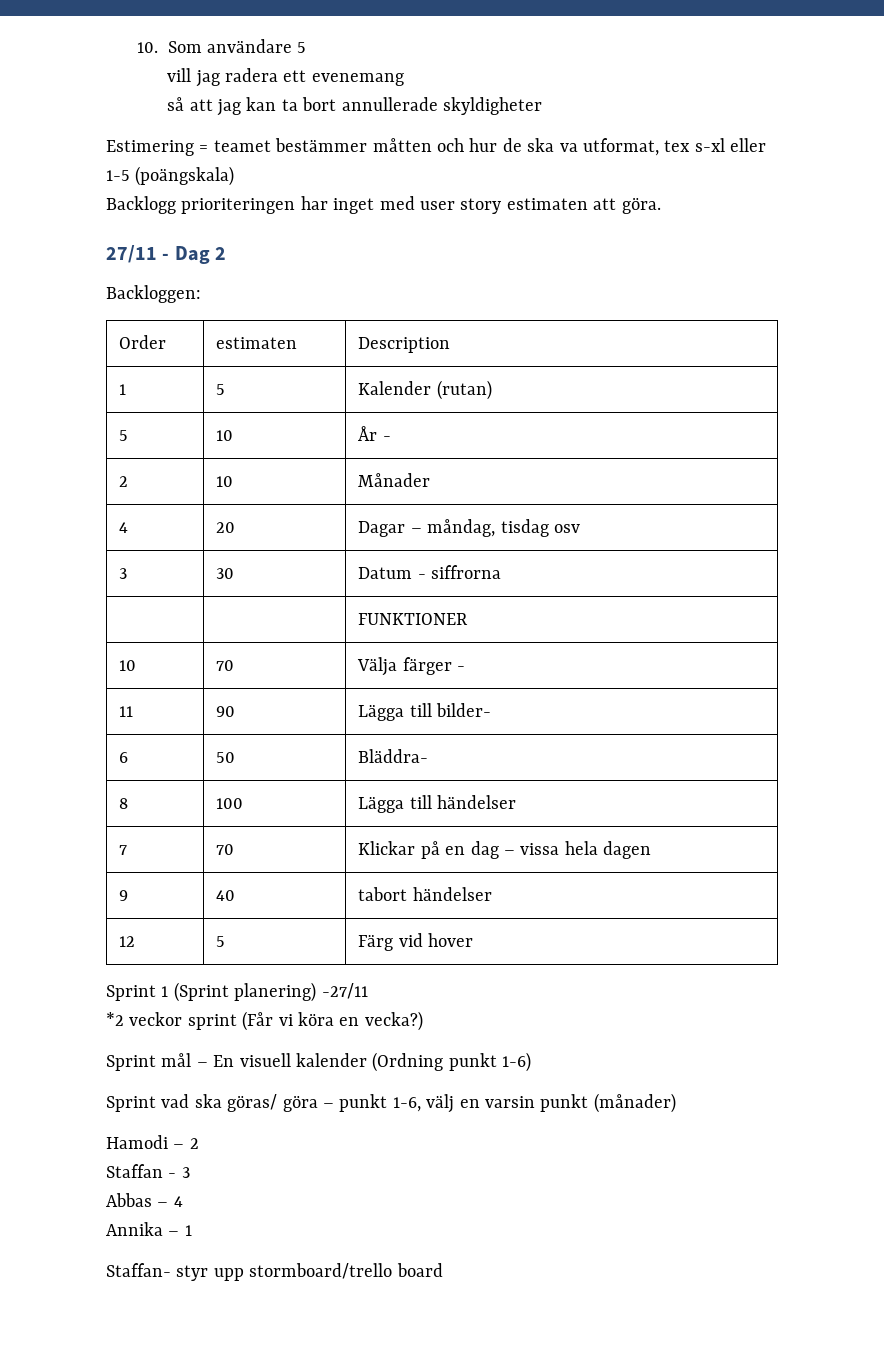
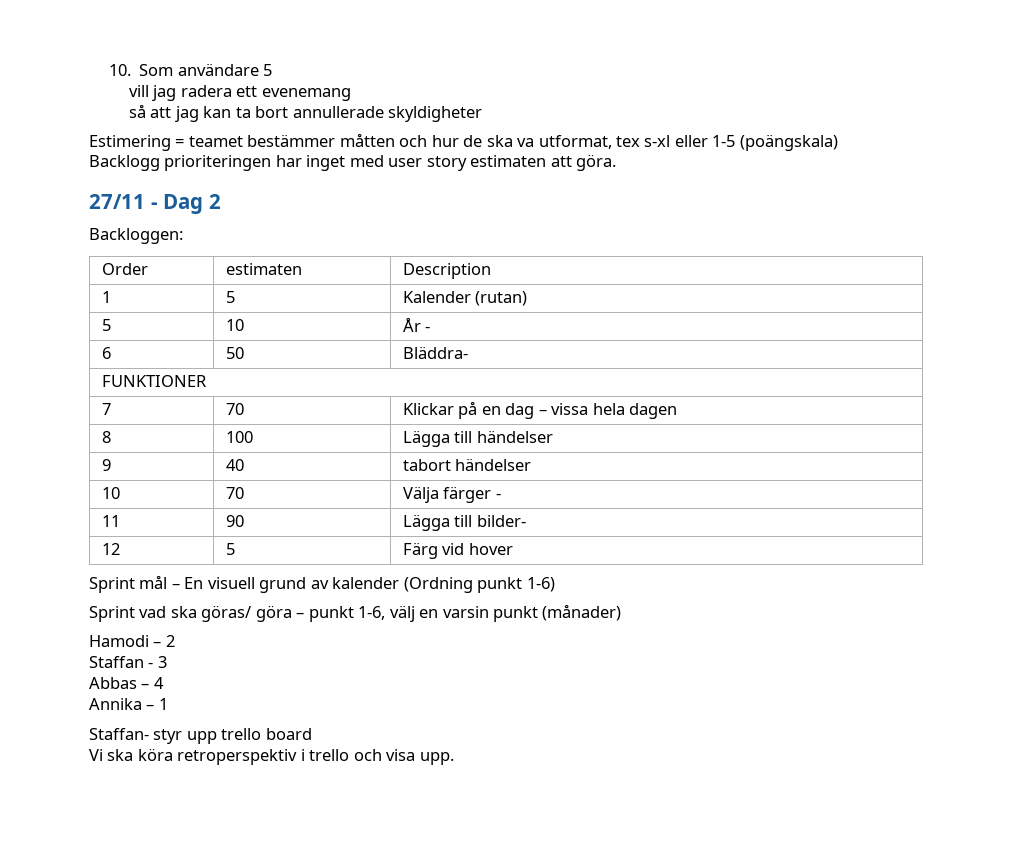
[119,476,129,487] [216,476,234,487] [358,473,431,487] [119,522,129,533] [216,522,236,533] [358,519,581,537] [119,568,128,579] [216,568,235,579] [358,565,502,579] [358,613,469,625] 2 | 10 | Månader // 4 | 20 | Dagar – måndag, tisdag osv // 3 | 30 | Datum - siffrorna // | | FUNKTIONER -> [101,347,111,359] [225,347,244,359] [402,346,468,359] [101,375,207,387] [101,403,111,415] [225,403,244,415] [402,401,678,419] [101,431,111,443] [225,431,253,443] [402,430,553,447] [101,459,111,471] [225,459,244,471] [402,458,532,471] 6 | 50 | Bläddra- // FUNKTIONER // 7 | 70 | Klickar på en dag – vissa hela dagen // 8 | 100 | Lägga till händelser // 9 | 40 | tabort händelser
[119,752,129,763] [216,752,236,763] [358,749,429,763] [119,798,129,809] [216,798,244,809] [358,795,517,813] [119,845,128,855] [216,844,235,855] [358,841,652,859] [119,890,129,901] [216,890,236,901] [358,887,492,901] // 6 | 50 | Bläddra- // 8 | 100 | Lägga till händelser // 7 | 70 | Klickar på en dag – vissa hela dagen // 9 | 40 | tabort händelser -> (526, 521) none
[106,982,368,1002] [106,1011,423,1031] // Sprint 1 (Sprint planering) -27/11 // *2 veckor sprint (Får vi köra en vecka?) -> (513, 549) none
(291, 1060) none -> [259,577,329,593] grund av
[249,1263,393,1279] stormboard/trello -> [221,728,262,740] trello
(443, 1270) none -> [89,748,454,765] // Vi ska köra retroperspektiv i trello och visa upp.

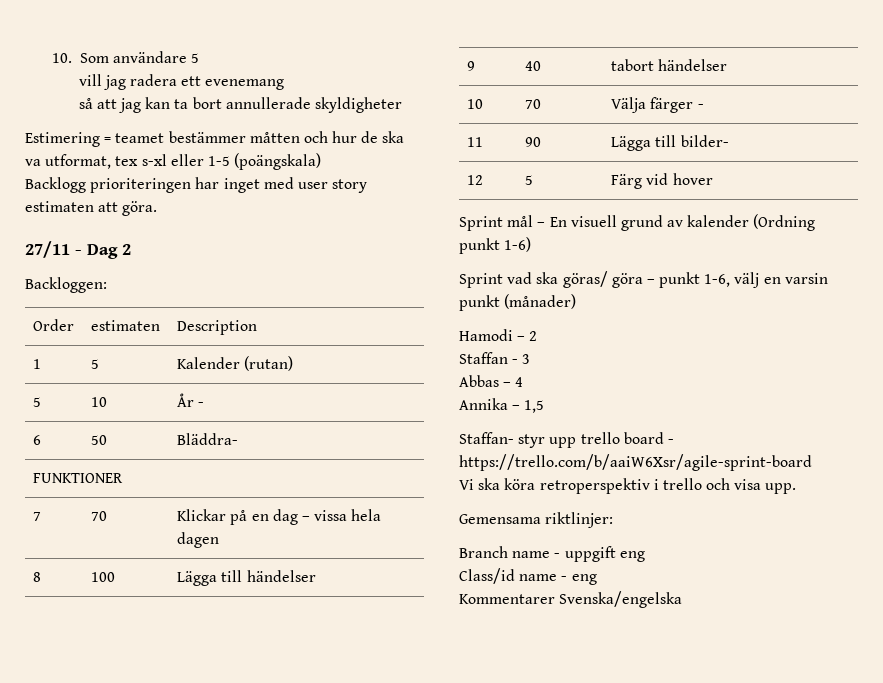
[158,698,168,710] 1 -> [524,400,545,413] 1,5
(312, 734) none -> [667,439,674,444] [459,454,812,471] - https://trello.com/b/aaiW6Xsr/agile-sprint-board
(454, 758) none -> [459,512,614,528] [459,546,645,562] [459,568,597,585] [459,591,683,608] // Gemensama riktlinjer: // Branch name - uppgift eng // Class/id name - eng // Kommentarer Svenska/engelska

